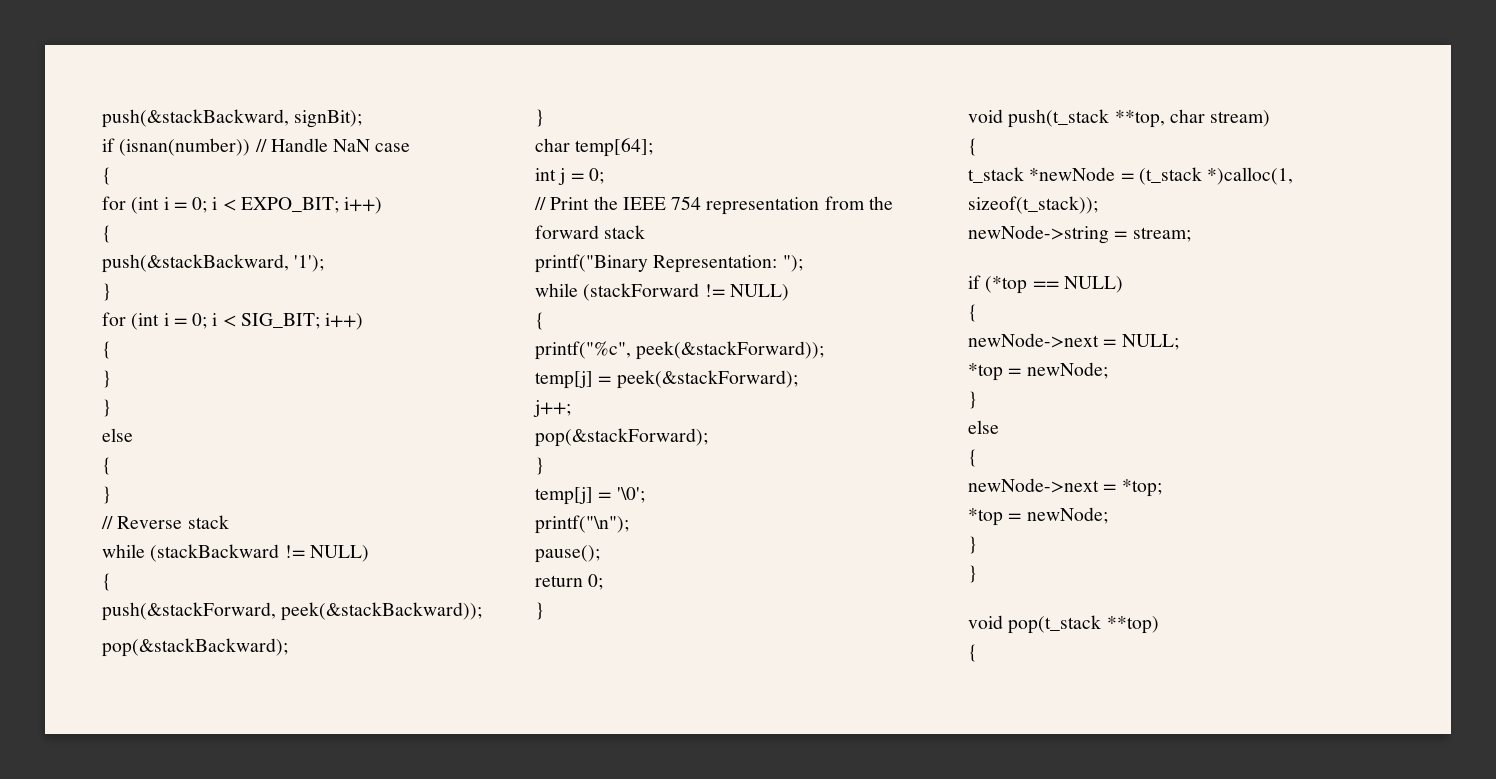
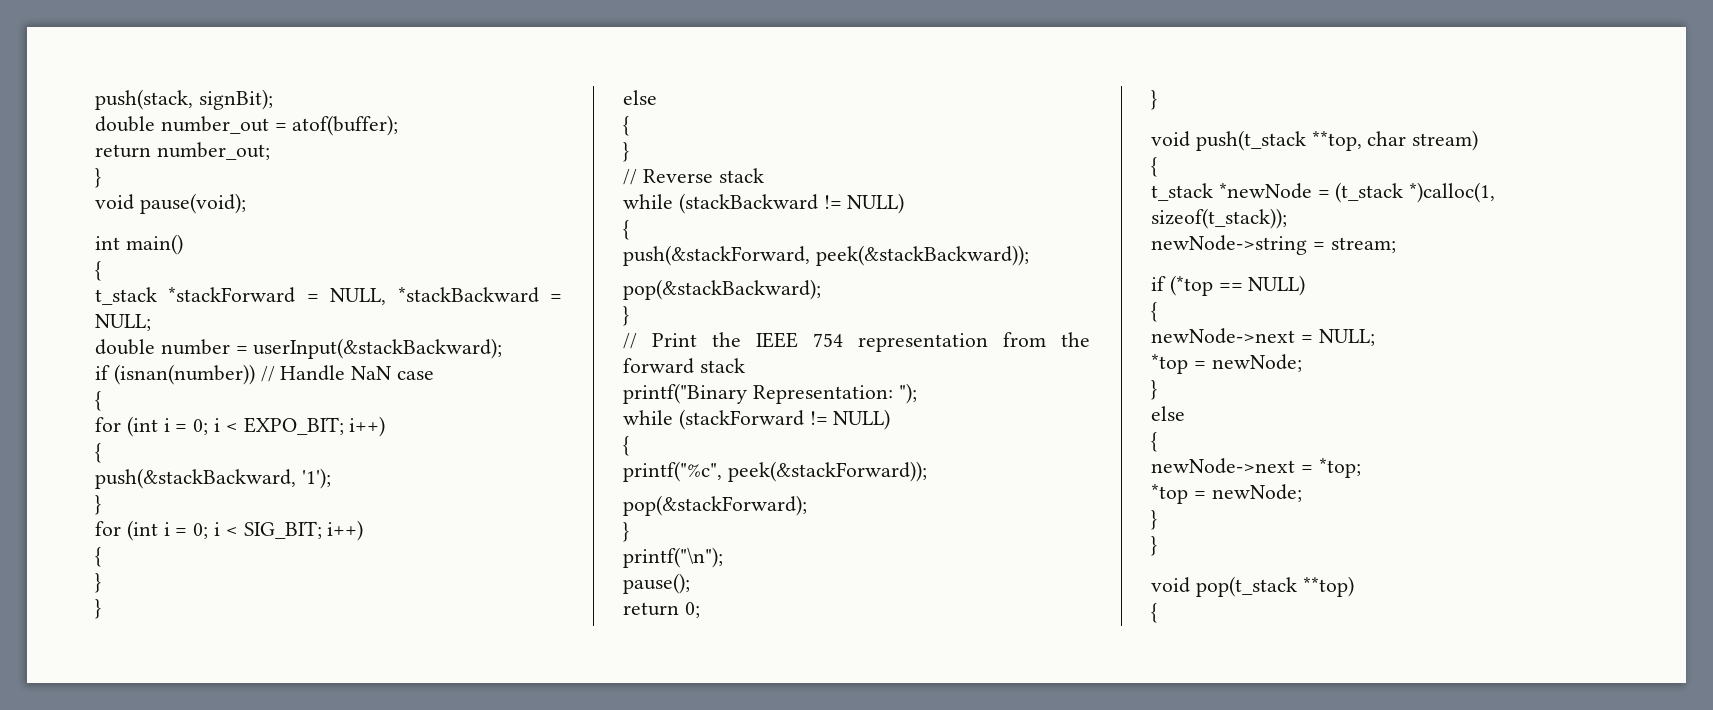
[102,109,289,128] push(&stackBackward, -> [95,89,193,110] push(stack,
(363, 119) none -> [95,115,399,136] [95,142,270,160] [95,168,101,188] [95,193,246,214] [95,234,183,255] [95,261,101,281] [95,287,562,305] [95,314,151,331] [95,338,503,359] // double number_out = atof(buffer); // return number_out; // } // void pause(void); // int main() // { // t_stack *stackForward = NULL, *stackBackward = NULL; // double number = userInput(&stackBackward);
[535,138,654,157] [535,168,604,185] // char temp[64]; // int j = 0; -> (629, 316) none
[535,370,798,389] [533,400,571,417] // temp[j] = peek(&stackForward); // j++; -> (927, 471) none
[535,487,645,505] // temp[j] = '\0'; -> (629, 532) none

